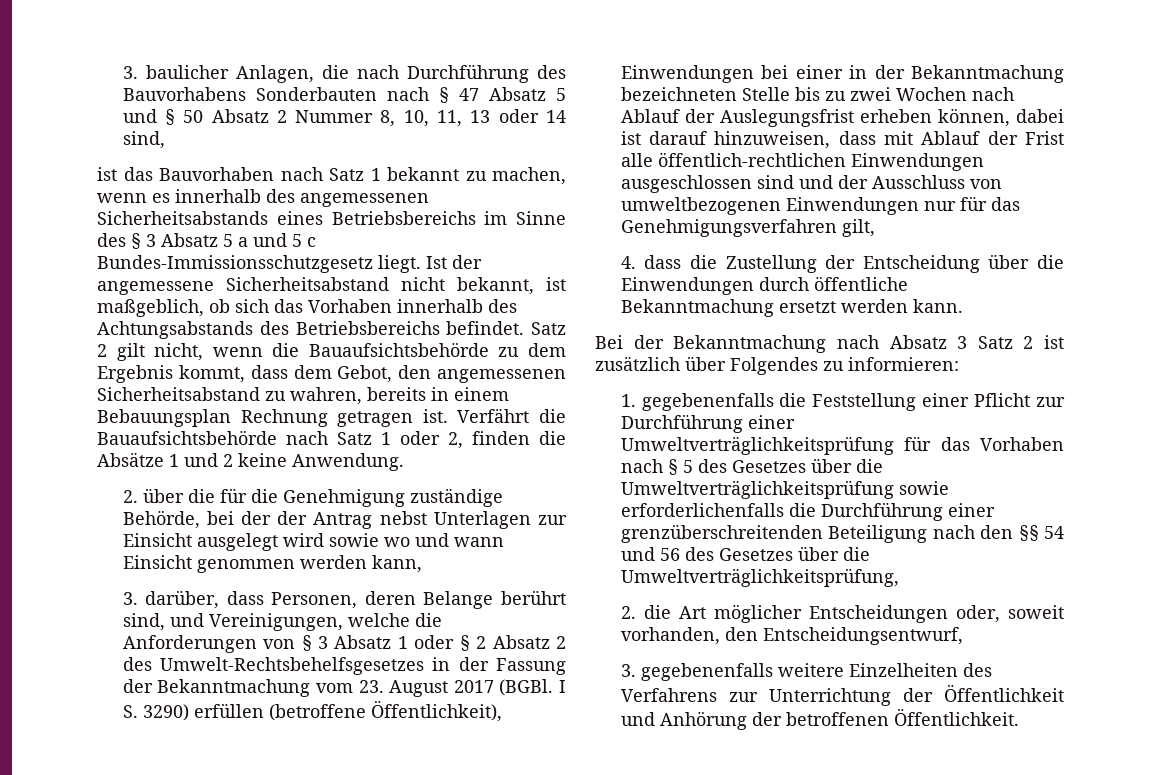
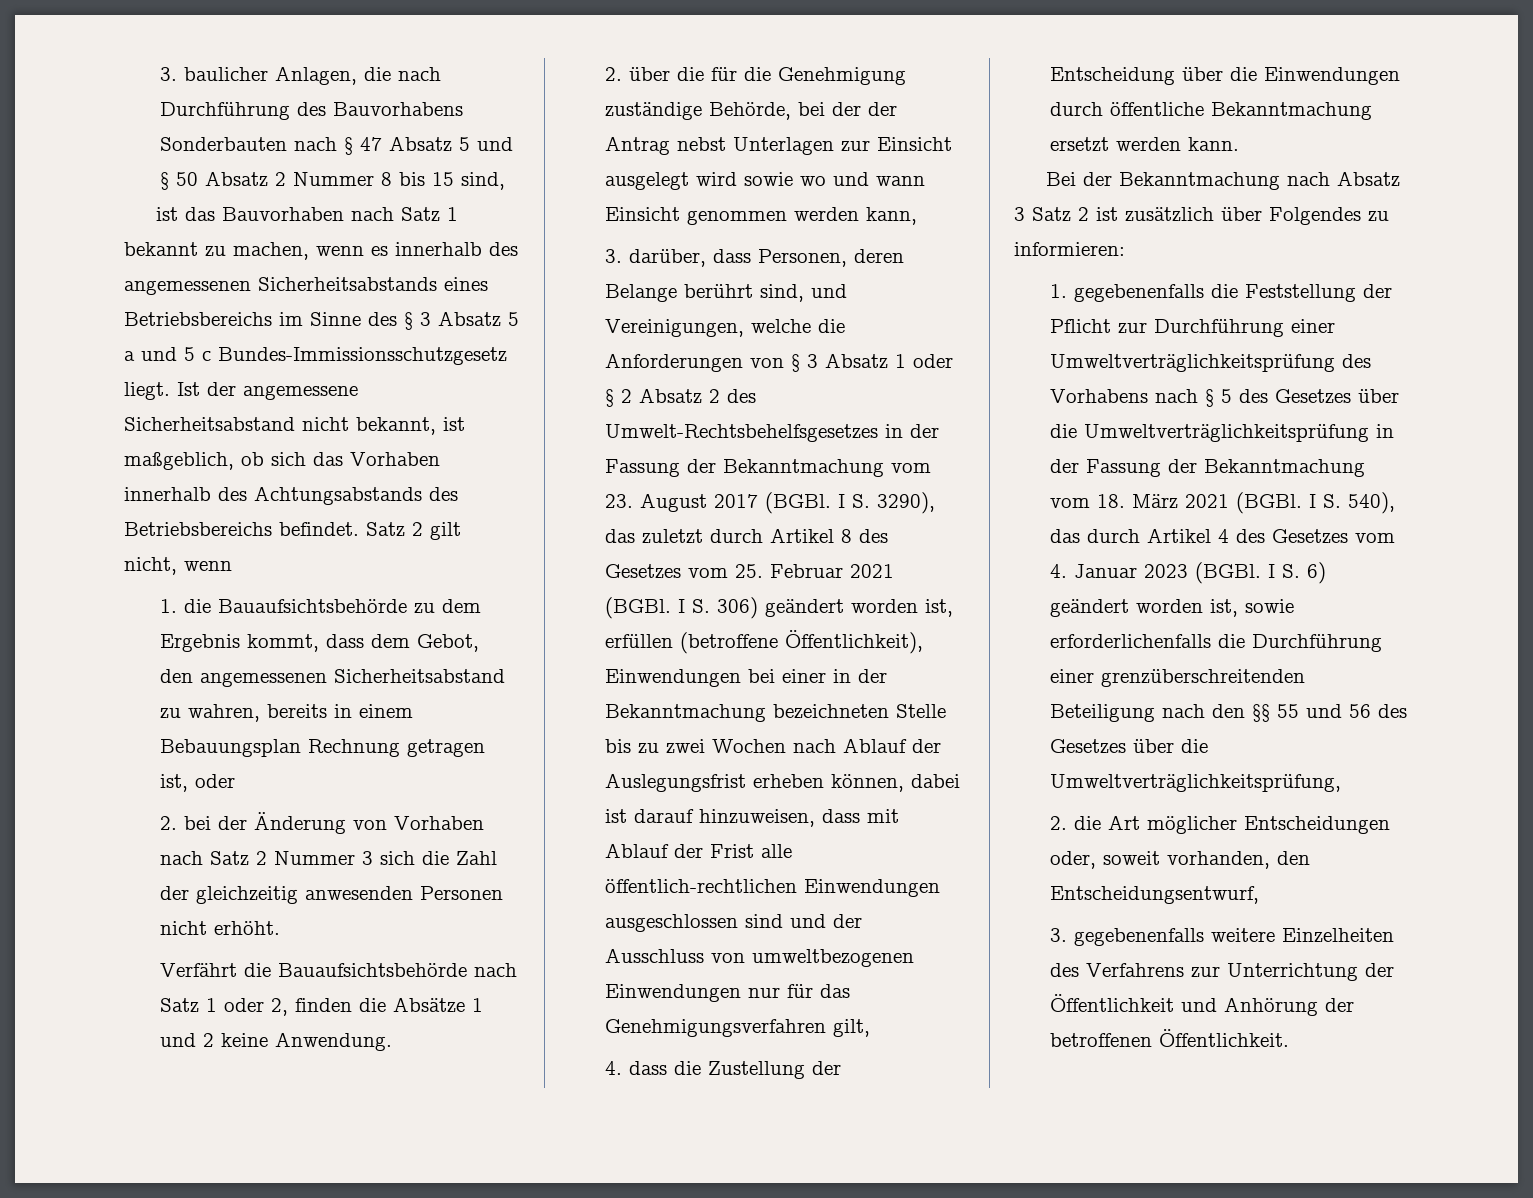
[380,109,566,127] 8, 10, 11, 13 oder 14 -> [381,172,455,186] 8 bis 15
(263, 352) none -> [160,599,178,613] // 1.
[422,409,448,423] ist. -> [160,774,236,792] [160,812,485,834] [160,851,498,866] [160,886,504,904] [160,921,281,935] ist, oder // 2. bei der Änderung von Vorhaben nach Satz 2 Nummer 3 sich die Zahl der gleichzeitig anwesenden Personen nicht erhöht. //
[142,704,189,721] 3290) -> [877,492,936,514] [605,528,889,544] [605,564,895,579] [605,597,954,619] 3290), das zuletzt durch Artikel 8 des Gesetzes vom 25. Februar 2021 (BGBl. I S. 306) geändert worden ist,
[922,393,970,407] einer -> [1363,284,1393,298] der
[904,436,1064,451] für das Vorhaben -> [1342,354,1372,368] [1050,389,1149,403] des Vorhabens
(894, 489) none -> [1376,424,1395,438] [1050,459,1366,477] [1050,492,1396,514] [1050,528,1396,544] [1050,562,1327,584] [1050,599,1239,617] in der Fassung der Bekanntmachung vom 18. März 2021 (BGBl. I S. 540), das durch Artikel 4 des Gesetzes vom 4. Januar 2023 (BGBl. I S. 6) geändert worden ist,
[1044,526,1064,539] 54 -> [1277,704,1300,718] 55

